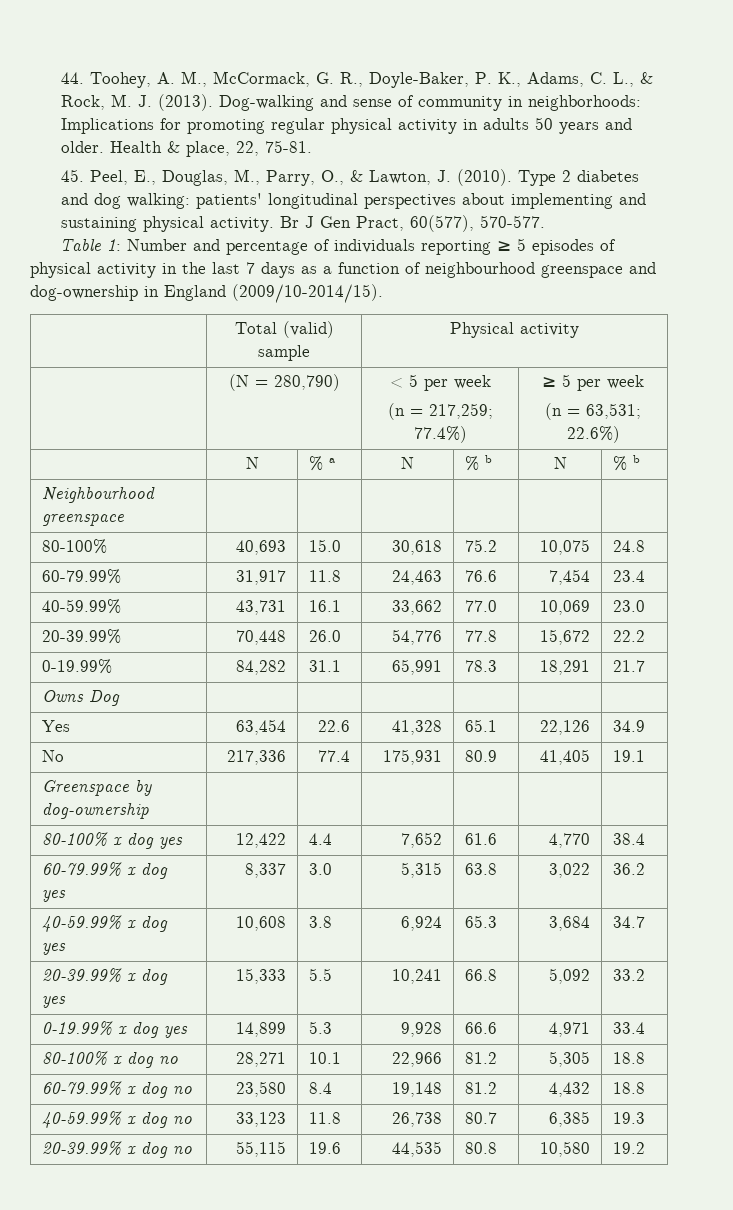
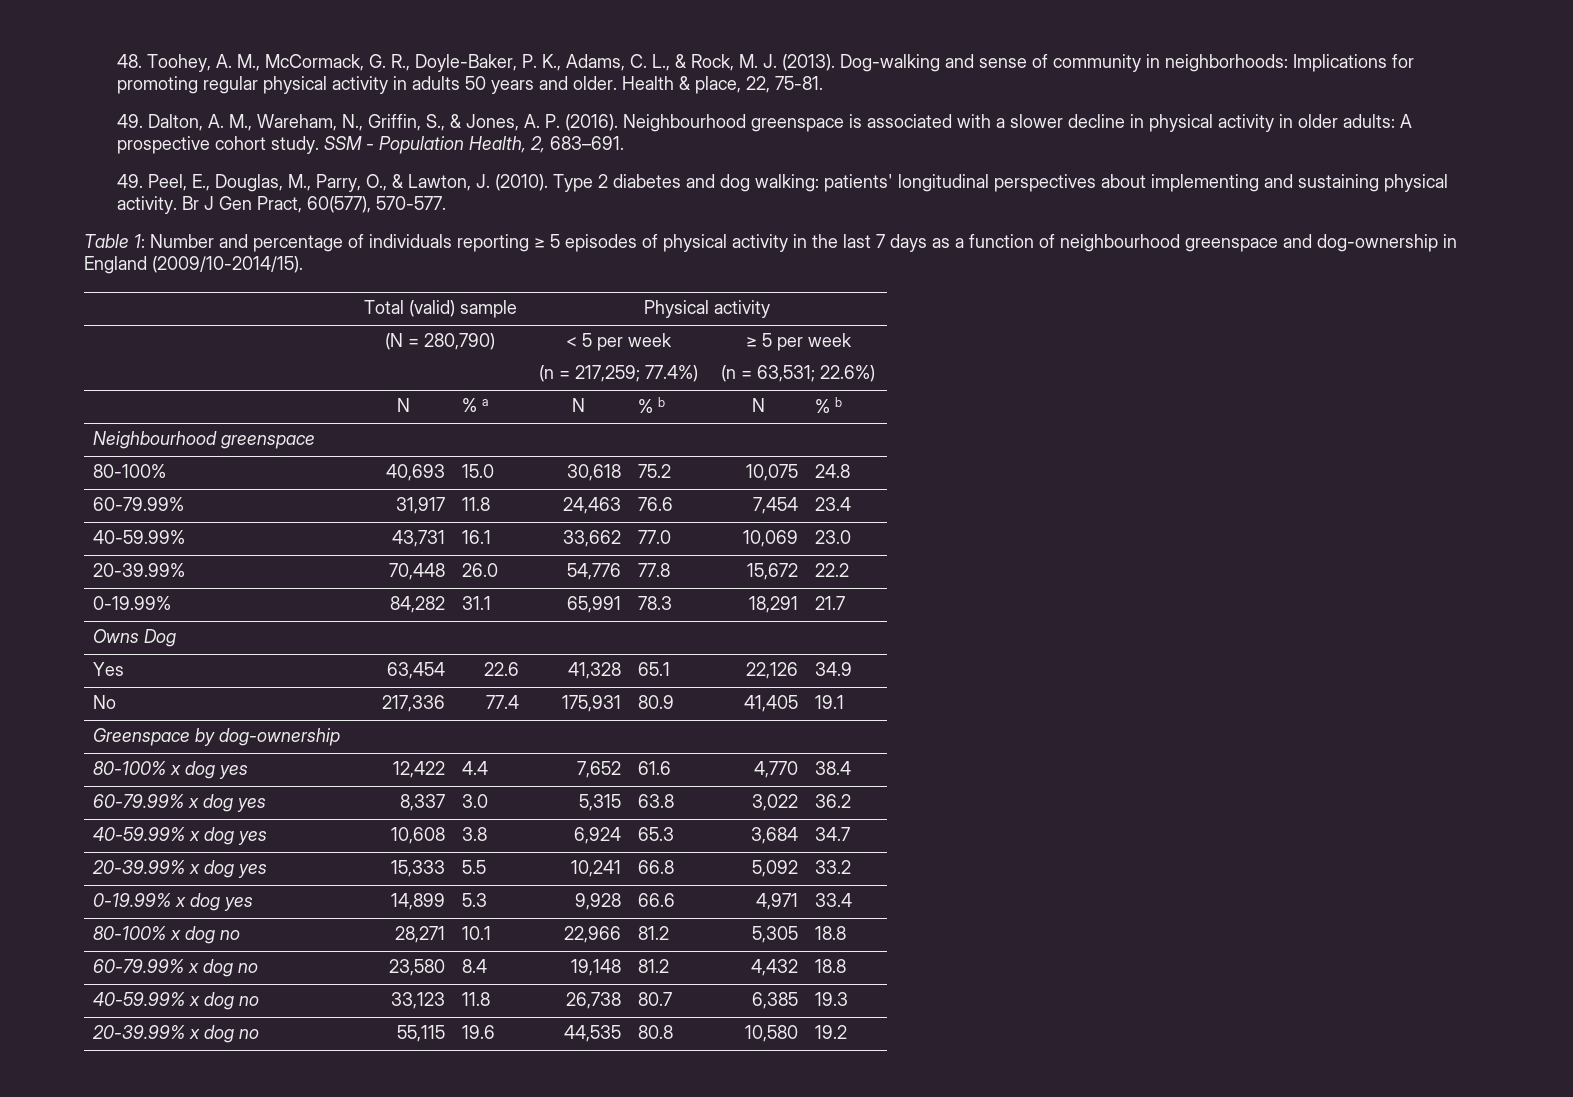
[61,72,85,84] 44. -> [117,54,143,68] 48.
[61,169,85,182] 45. -> [117,114,1413,132] [117,136,625,154] [117,174,144,188] 49. Dalton, A. M., Wareham, N., Griffin, S., & Jones, A. P. (2016). Neighbourhood greenspace is associated with a slower decline in physical activity in older adults: A prospective cohort study. SSM - Population Health, 2, 683–691. // 49.

